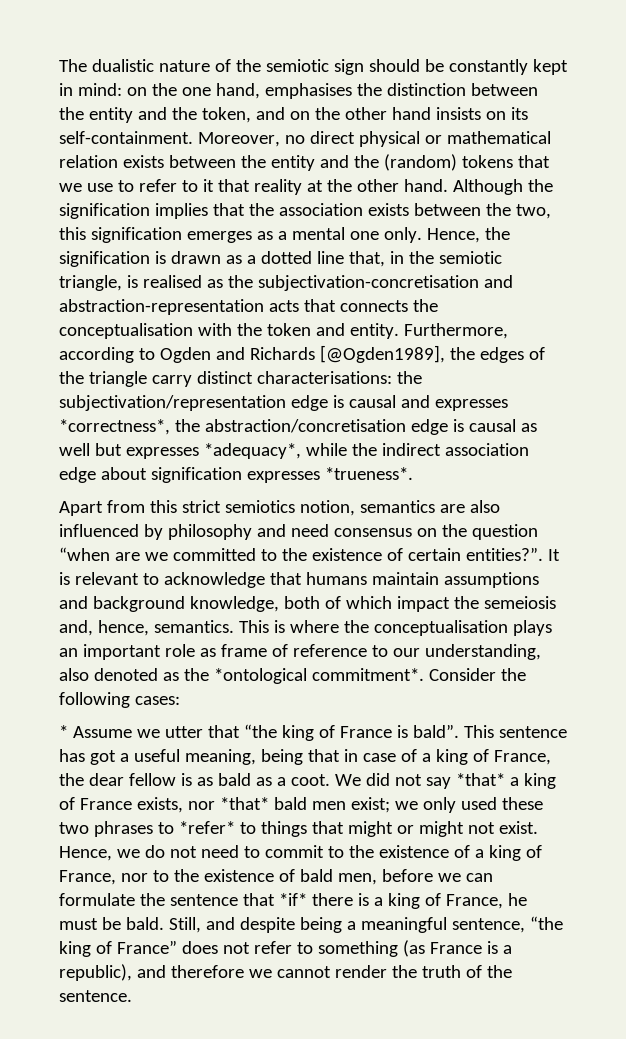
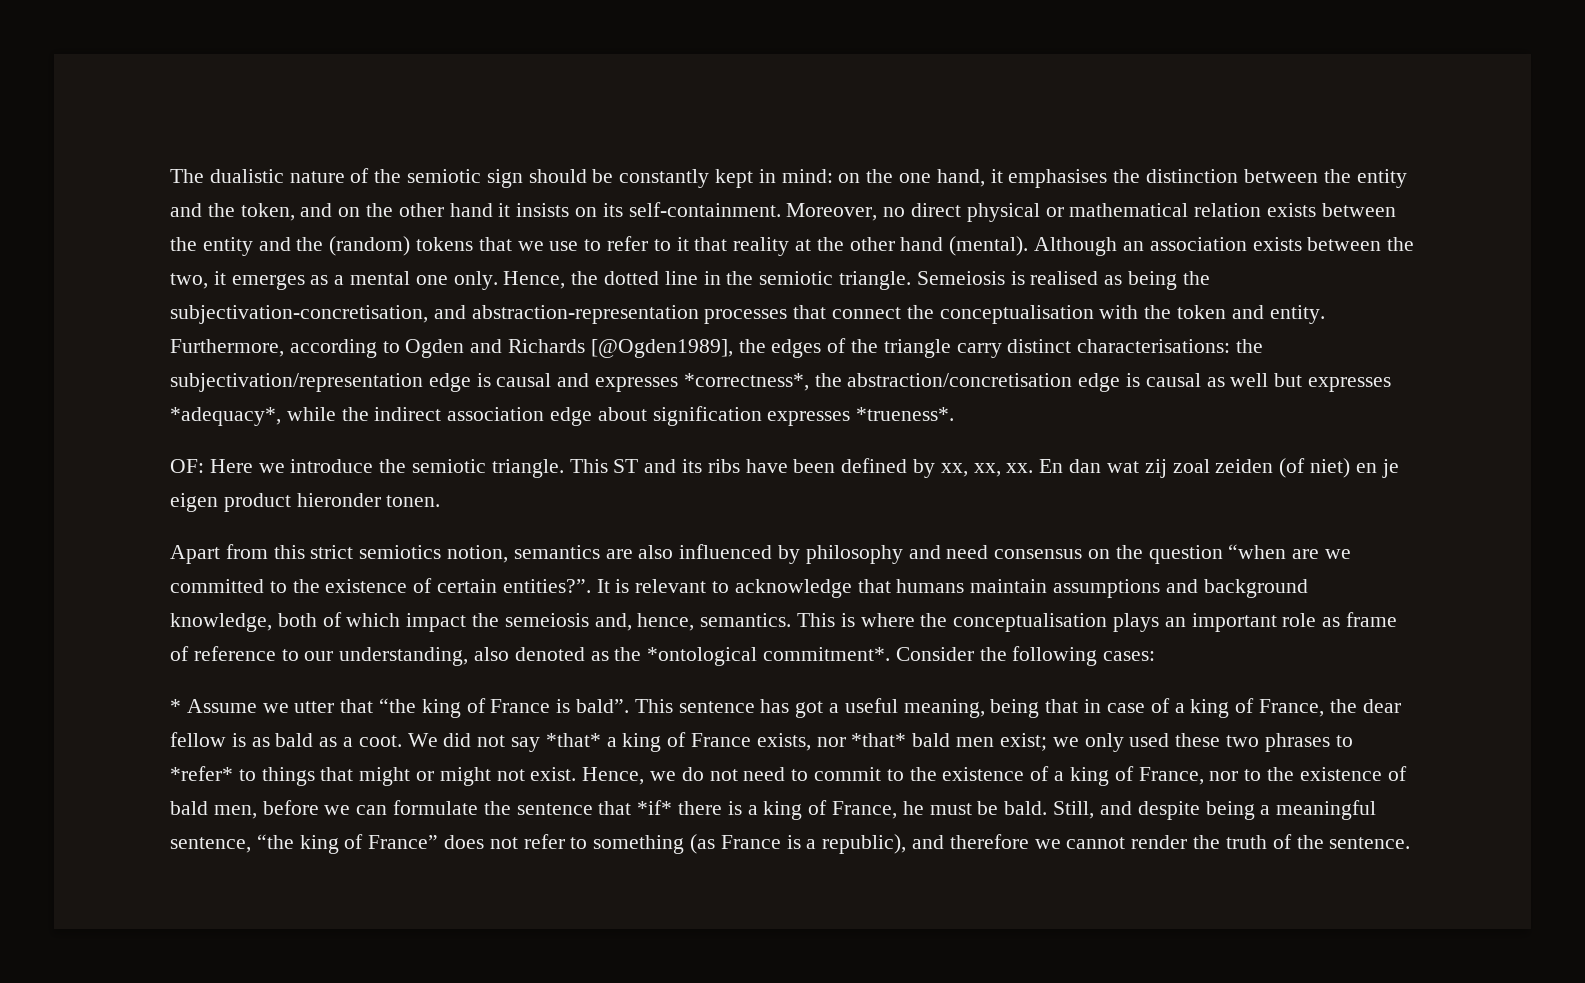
(260, 91) none -> [990,169,1003,183] it
(431, 113) none -> [498,203,511,217] it
[403,179,553,195] [59,203,274,219] hand. Although the signification implies that the -> [900,236,1144,256] hand (mental). Although an
[59,227,182,243] this signification -> [213,271,226,285] it
[59,251,256,267] signification is drawn as a -> (599, 278) none
[348,251,385,267] that, -> (698, 278) none
[59,275,122,291] triangle, -> [839,271,1005,290] triangle. Semeiosis
[227,275,513,291] [59,299,408,315] the subjectivation-concretisation and abstraction-representation acts that connects -> [1128,271,1210,290] [170,305,902,324] being the subjectivation-concretisation, and abstraction-representation processes that connect
(413, 473) none -> [170,458,1399,478] [170,493,441,512] // OF: Here we introduce the semiotic triangle. This ST and its ribs have been defined by xx, xx, xx. En dan wat zij zoal zeiden (of niet) en je eigen product hieronder tonen.

